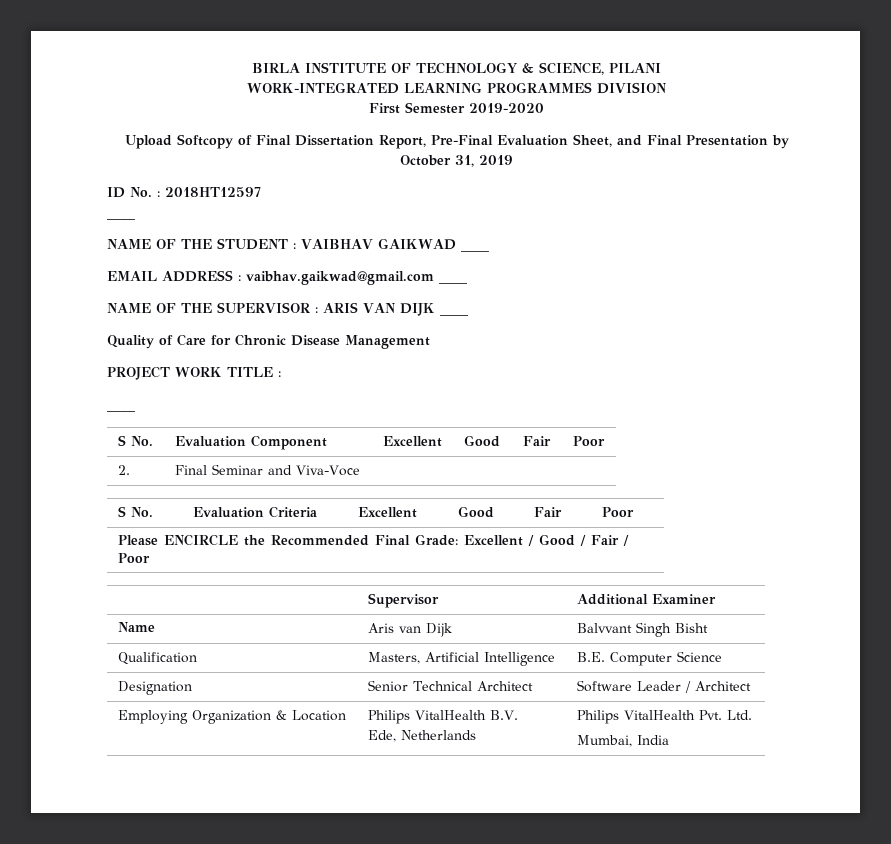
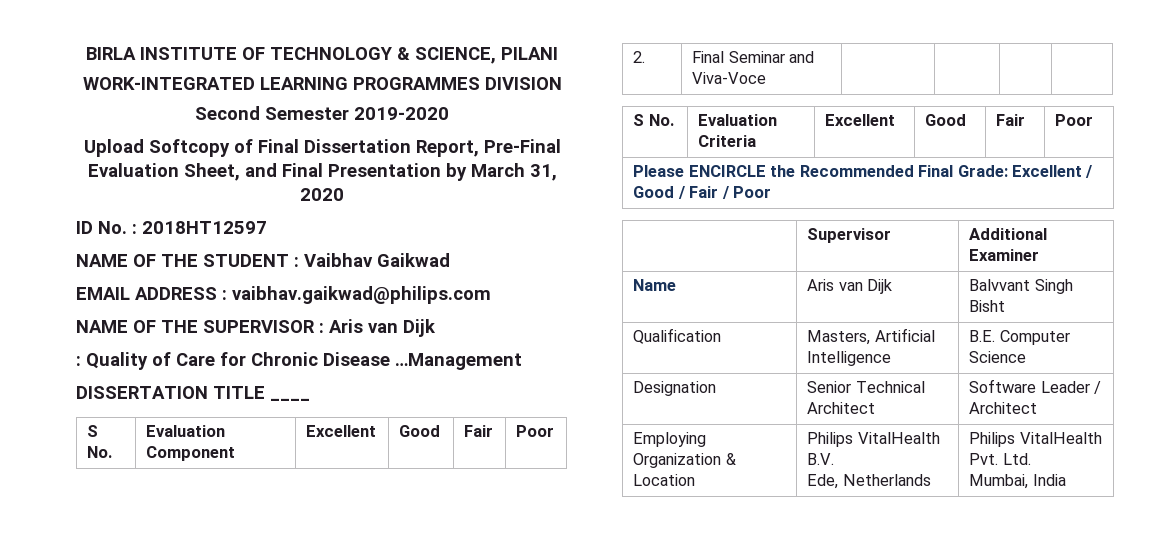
[369,103,400,114] First -> [195,106,260,120] Second
[400,155,513,167] October 31, 2019 -> [470,163,557,181] [300,188,344,201] March 31, 2020
[107,217,135,220] // ____ -> (267, 227) none
[301,238,489,252] VAIBHAV GAIKWAD ____ -> [304,253,450,267] Vaibhav Gaikwad
[246,271,467,285] vaibhav.gaikwad@gmail.com ____ -> [232,286,491,304] vaibhav.gaikwad@philips.com
[323,302,468,316] ARIS VAN DIJK ____ // -> [329,319,436,337] [76,356,81,366] Aris van Dijk // :
[345,335,430,349] [107,366,281,380] Management // PROJECT WORK TITLE : // -> [395,353,522,370] [76,386,265,399] …Management // DISSERTATION TITLE

